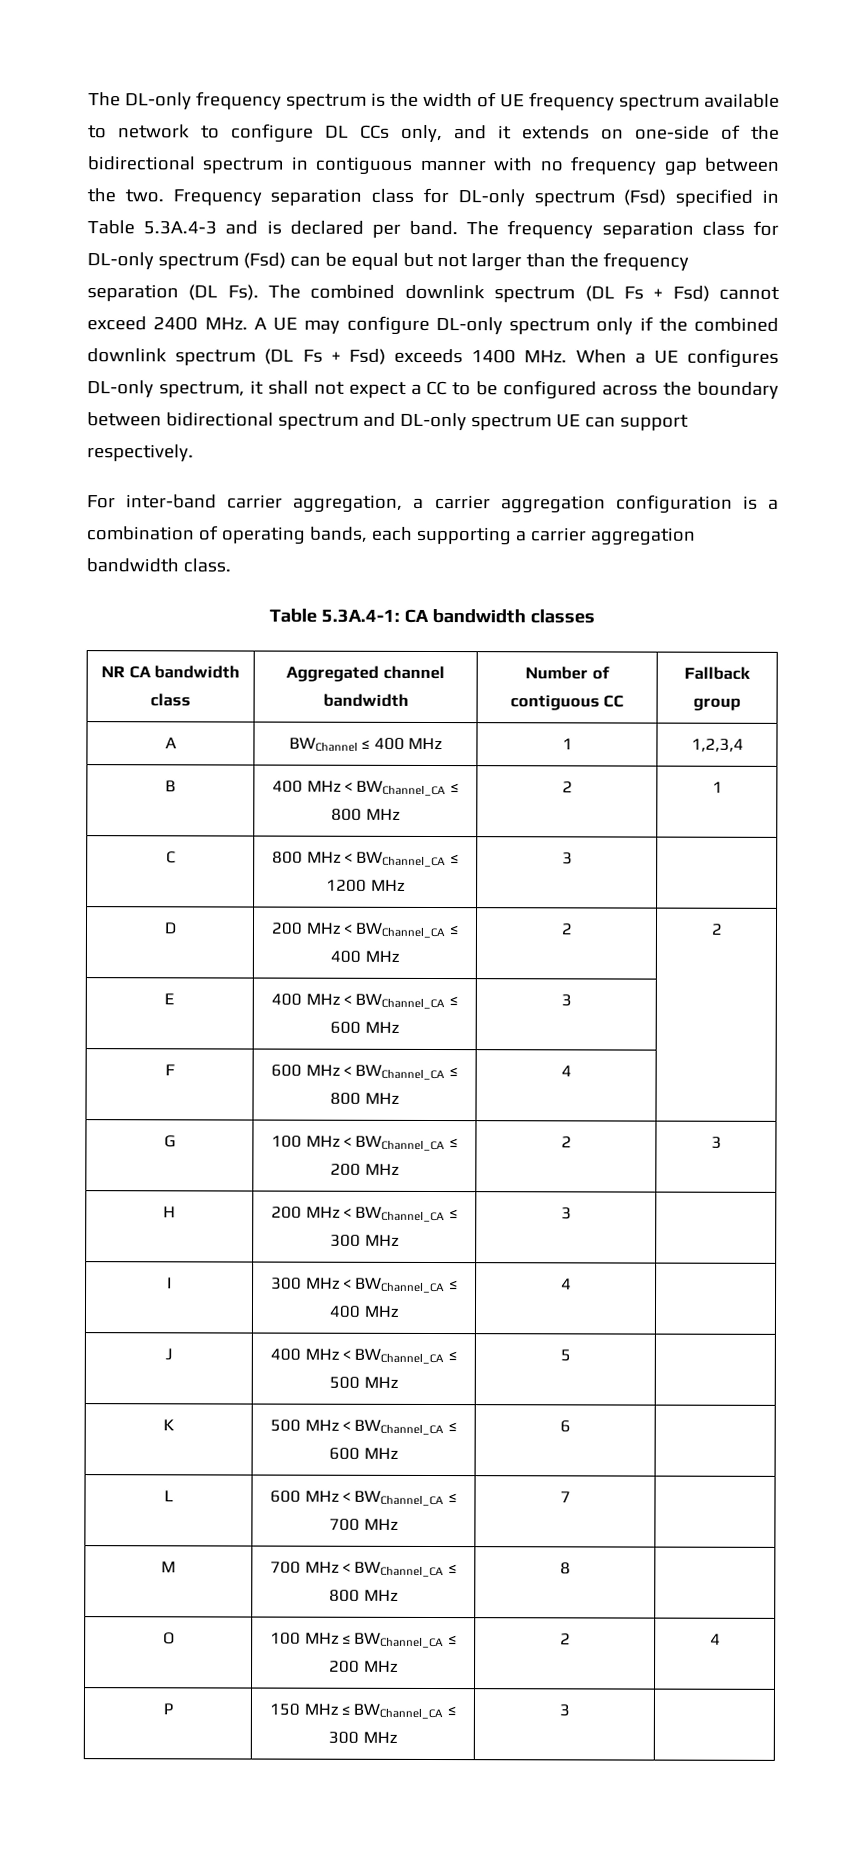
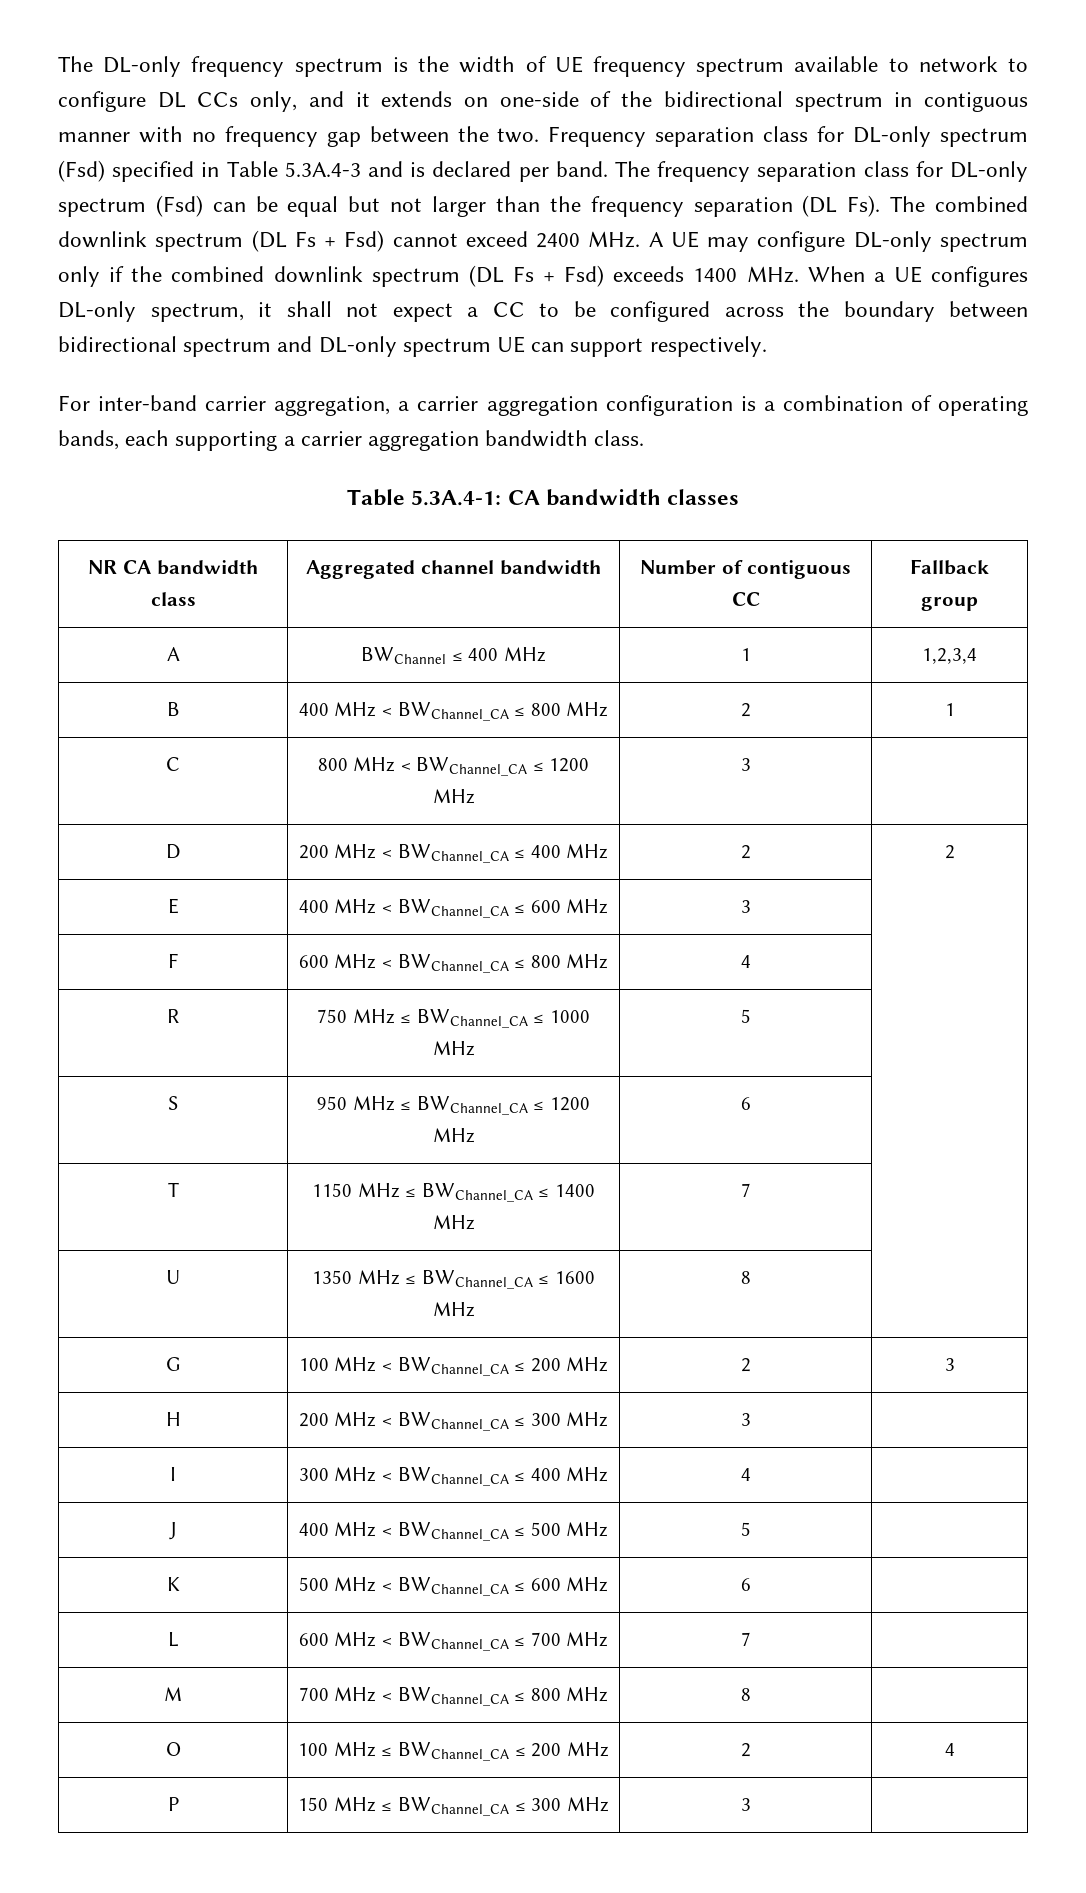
(572, 1071) none -> [167,1009,179,1023] [317,1009,590,1028] [432,1041,475,1056] [740,1009,751,1023] [168,1096,178,1110] [317,1096,590,1115] [432,1128,475,1143] [740,1097,751,1110] [167,1182,179,1197] [312,1183,595,1202] [432,1215,475,1230] [740,1183,751,1197] [166,1270,180,1284] [312,1270,595,1289] [432,1302,475,1317] [740,1271,751,1284] // R | 750 MHz ≤ BWChannel_CA ≤ 1000 MHz | 5 | // S | 950 MHz ≤ BWChannel_CA ≤ 1200 MHz | 6 | // T | 1150 MHz ≤ BWChannel_CA ≤ 1400 MHz | 7 | // U | 1350 MHz ≤ BWChannel_CA ≤ 1600 MHz | 8 |

